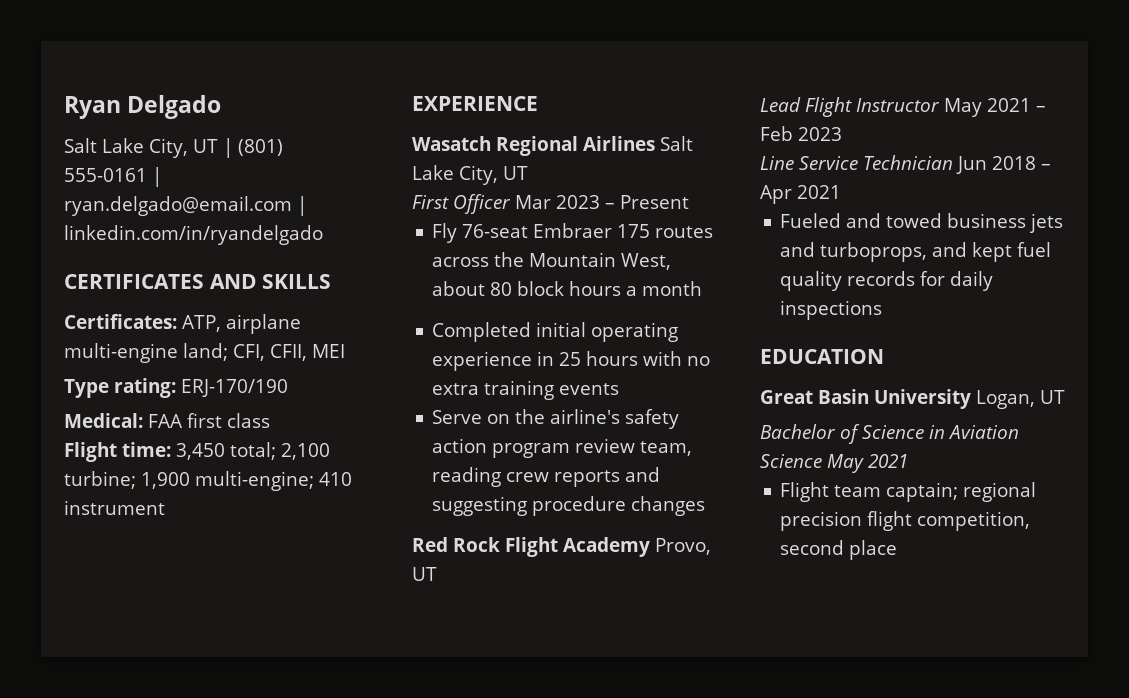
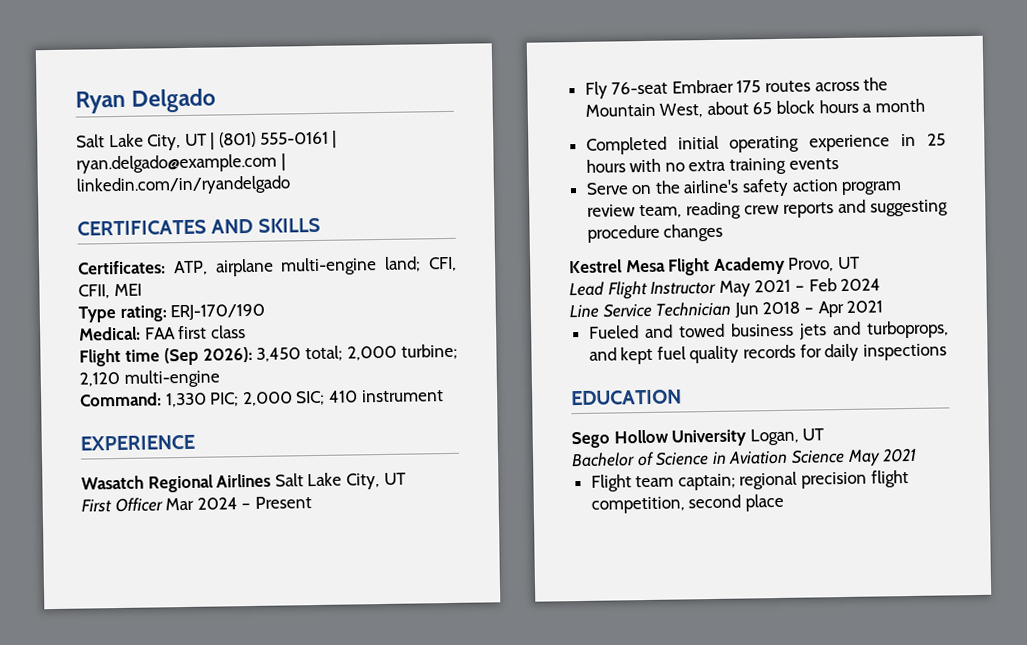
[64,196,292,216] ryan.delgado@email.com -> [76,153,277,174] ryan.delgado@example.com
[122,442,330,460] [64,471,314,491] time: 3,450 total; 2,100 turbine; 1,900 multi-engine; -> [124,343,458,366] [79,369,220,388] [80,390,326,408] time (Sep 2026): 3,450 total; 2,000 turbine; 2,120 multi-engine // Command: 1,330 PIC; 2,000 SIC;
[556,195,600,209] 2023 -> [196,497,238,510] 2024
[490,282,513,296] 80 -> [752,102,773,115] 65
[412,537,500,552] Red Rock -> [569,259,666,274] Kestrel Mesa
[798,127,842,141] 2023 -> [840,278,882,292] 2024
[760,389,869,404] Great Basin -> [571,429,669,449] Sego Hollow

